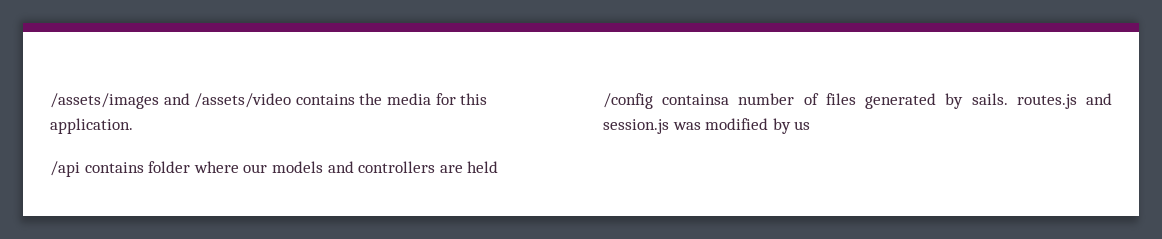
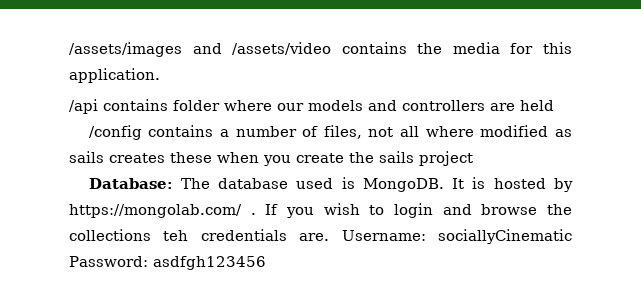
[662,93,1112,109] [603,118,811,134] containsa number of files generated by sails. routes.js and session.js was modified by us -> [148,125,572,139] [69,151,473,166] [88,177,574,192] [69,203,572,218] [69,229,572,244] [69,256,266,270] contains a number of files, not all where modified as sails creates these when you create the sails project // Database: The database used is MongoDB. It is hosted by https://mongolab.com/ . If you wish to login and browse the collections teh credentials are. Username: sociallyCinematic Password: asdfgh123456

